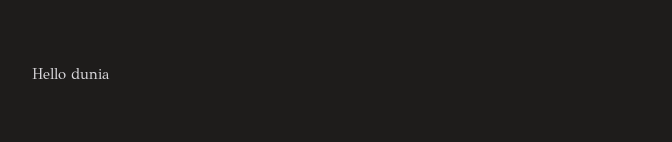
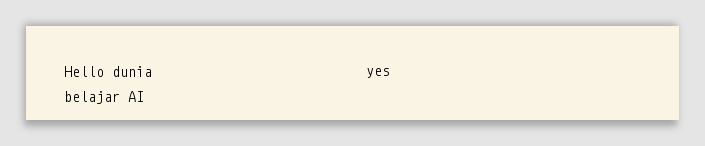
(110, 73) none -> [64,91,144,104] [366,68,390,78] // belajar AI // yes

